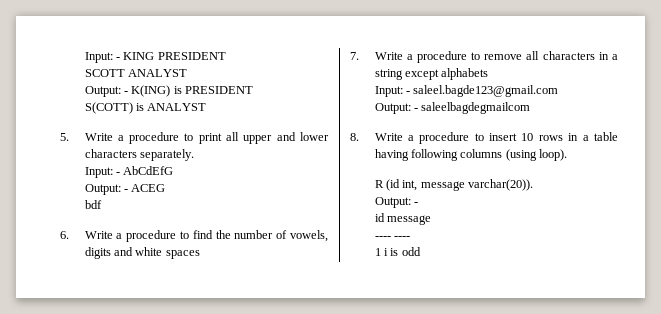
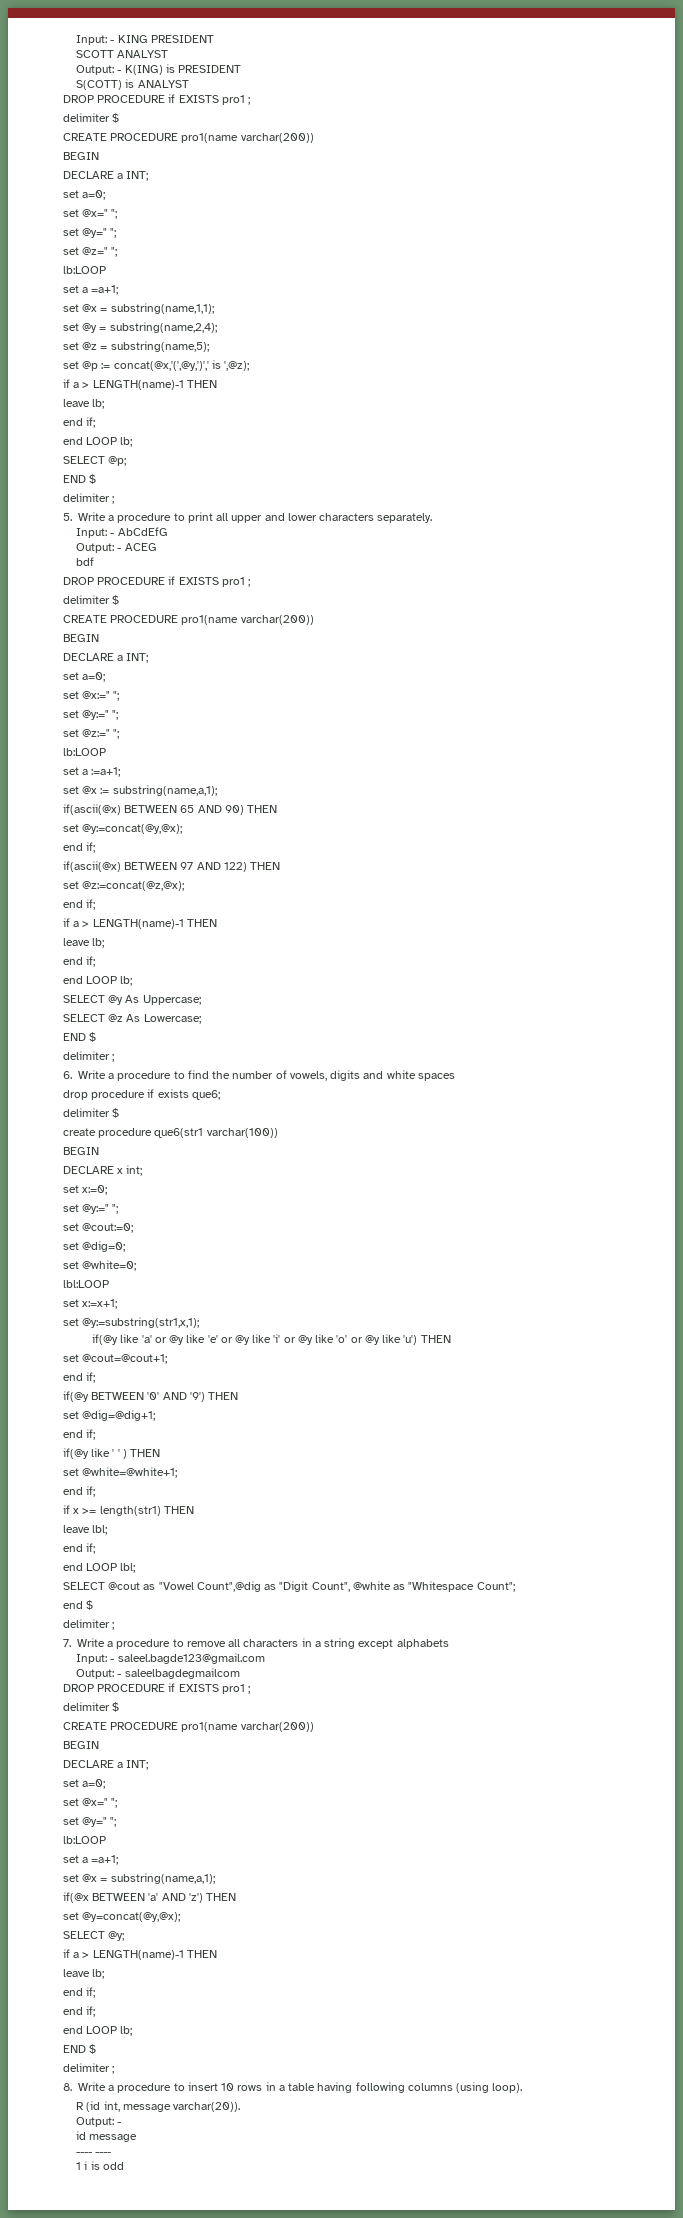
(207, 107) none -> [63,94,251,105] [63,113,120,123] [63,133,314,143] [63,152,99,160] [63,171,149,181] [63,190,106,200] [63,209,118,219] [63,228,117,238] [63,247,118,257] [63,266,106,274] [63,285,119,295] [63,303,214,314] [63,322,217,333] [63,341,209,352] [63,360,250,371] [63,379,217,390] [63,399,105,409] [63,417,96,428] [63,437,133,447] [63,456,127,466] [63,474,97,484] [63,493,115,504] // DROP PROCEDURE if EXISTS pro1 ; // delimiter $ // CREATE PROCEDURE pro1(name varchar(200)) // BEGIN // DECLARE a INT; // set a=0; // set @x=" "; // set @y=" "; // set @z=" "; // lb:LOOP // set a =a+1; // set @x = substring(name,1,1); // set @y = substring(name,2,4); // set @z = substring(name,5); // set @p := concat(@x,'(',@y,')',' is ',@z); // if a > LENGTH(name)-1 THEN // leave lb; // end if; // end LOOP lb; // SELECT @p; // END $ // delimiter ;
(102, 204) none -> [63,576,251,587] [63,595,120,605] [63,615,314,625] [63,634,99,642] [63,653,149,663] [63,672,106,682] [63,691,120,701] [63,710,119,720] [63,729,120,739] [63,748,106,756] [63,767,121,777] [63,785,217,796] [63,804,278,815] [63,824,183,834] [63,842,96,853] [63,861,281,872] [63,881,185,891] [63,899,96,910] [63,918,217,929] [63,938,105,948] [63,956,96,967] [63,976,133,986] [63,995,201,1005] [63,1014,201,1024] [63,1032,97,1042] [63,1051,115,1062] // DROP PROCEDURE if EXISTS pro1 ; // delimiter $ // CREATE PROCEDURE pro1(name varchar(200)) // BEGIN // DECLARE a INT; // set a=0; // set @x:=" "; // set @y:=" "; // set @z:=" "; // lb:LOOP // set a :=a+1; // set @x := substring(name,a,1); // if(ascii(@x) BETWEEN 65 AND 90) THEN // set @y:=concat(@y,@x); // end if; // if(ascii(@x) BETWEEN 97 AND 122) THEN // set @z:=concat(@z,@x); // end if; // if a > LENGTH(name)-1 THEN // leave lb; // end if; // end LOOP lb; // SELECT @y As Uppercase; // SELECT @z As Lowercase; // END $ // delimiter ;
(200, 254) none -> [63,1089,220,1100] [63,1108,120,1118] [63,1128,278,1138] [63,1147,99,1155] [63,1165,143,1176] [63,1185,108,1195] [63,1204,119,1214] [63,1223,134,1233] [63,1241,126,1252] [63,1260,137,1271] [63,1280,109,1288] [63,1299,118,1309] [63,1317,200,1328] [92,1334,451,1345] [63,1354,168,1364] [63,1372,96,1383] [63,1391,239,1402] [63,1410,156,1421] [63,1429,96,1440] [63,1448,161,1459] [63,1467,178,1478] [63,1486,96,1497] [63,1505,194,1516] [63,1525,108,1535] [63,1543,96,1554] [63,1563,136,1573] [63,1581,515,1592] [63,1600,94,1610] [63,1619,115,1630] // drop procedure if exists que6; // delimiter $ // create procedure que6(str1 varchar(100)) // BEGIN // DECLARE x int; // set x:=0; // set @y:=" "; // set @cout:=0; // set @dig=0; // set @white=0; // lbl:LOOP // set x:=x+1; // set @y:=substring(str1,x,1); // if(@y like 'a' or @y like 'e' or @y like 'i' or @y like 'o' or @y like 'u') THEN // set @cout=@cout+1; // end if; // if(@y BETWEEN '0' AND '9') THEN // set @dig=@dig+1; // end if; // if(@y like ' ' ) THEN // set @white=@white+1; // end if; // if x >= length(str1) THEN // leave lbl; // end if; // end LOOP lbl; // SELECT @cout as "Vowel Count",@dig as "Digit Count", @white as "Whitespace Count"; // end $ // delimiter ;
(531, 108) none -> [63,1683,251,1694] [63,1702,120,1712] [63,1722,314,1732] [63,1741,99,1749] [63,1760,149,1770] [63,1779,106,1789] [63,1798,118,1808] [63,1817,117,1827] [63,1836,106,1844] [63,1855,119,1865] [63,1873,215,1884] [63,1892,237,1903] [63,1912,181,1922] [63,1931,125,1941] [63,1949,217,1960] [63,1969,105,1979] [63,1987,96,1998] [63,2006,96,2017] [63,2026,133,2036] [63,2044,97,2054] [63,2063,115,2074] // DROP PROCEDURE if EXISTS pro1 ; // delimiter $ // CREATE PROCEDURE pro1(name varchar(200)) // BEGIN // DECLARE a INT; // set a=0; // set @x=" "; // set @y=" "; // lb:LOOP // set a =a+1; // set @x = substring(name,a,1); // if(@x BETWEEN 'a' AND 'z') THEN // set @y=concat(@y,@x); // SELECT @y; // if a > LENGTH(name)-1 THEN // leave lb; // end if; // end if; // end LOOP lb; // END $ // delimiter ;

